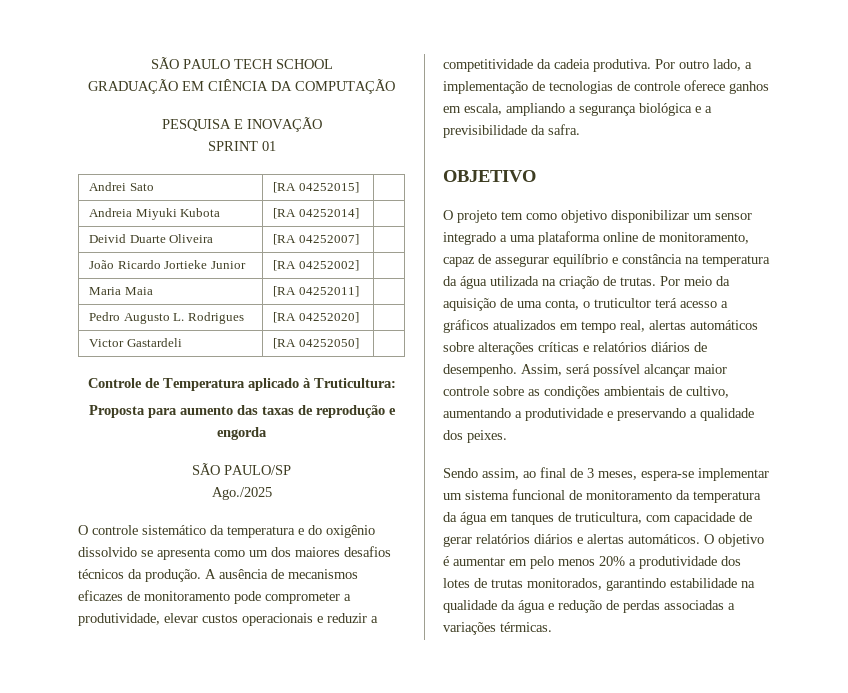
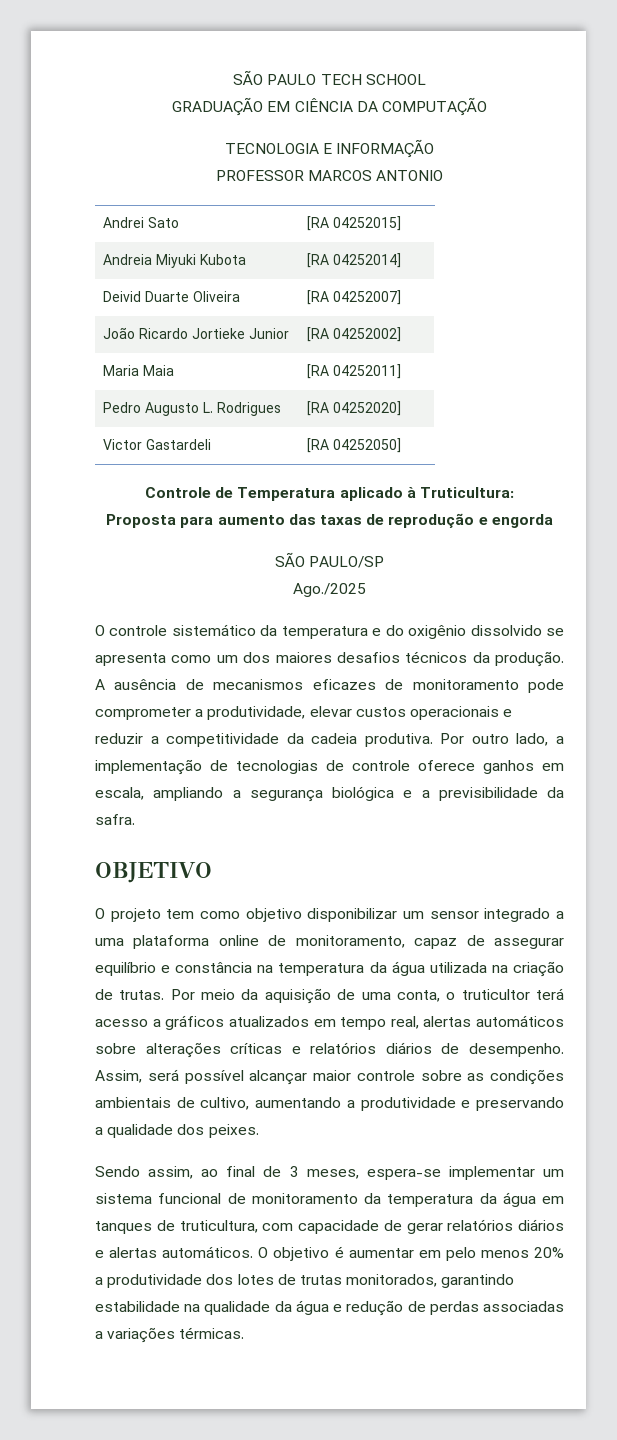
[161,117,322,132] [207,141,276,151] PESQUISA E INOVAÇÃO // SPRINT 01 -> [224,139,435,158] [215,170,444,181] TECNOLOGIA E INFORMAÇÃO // PROFESSOR MARCOS ANTONIO

